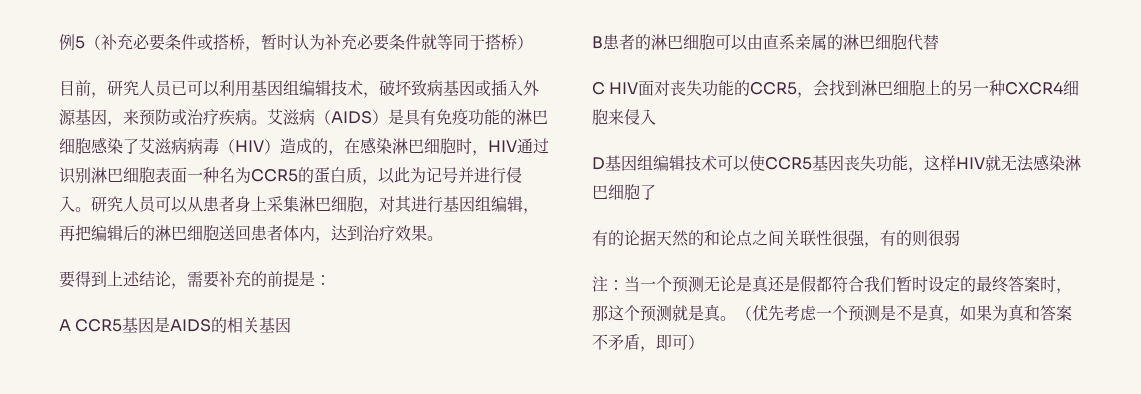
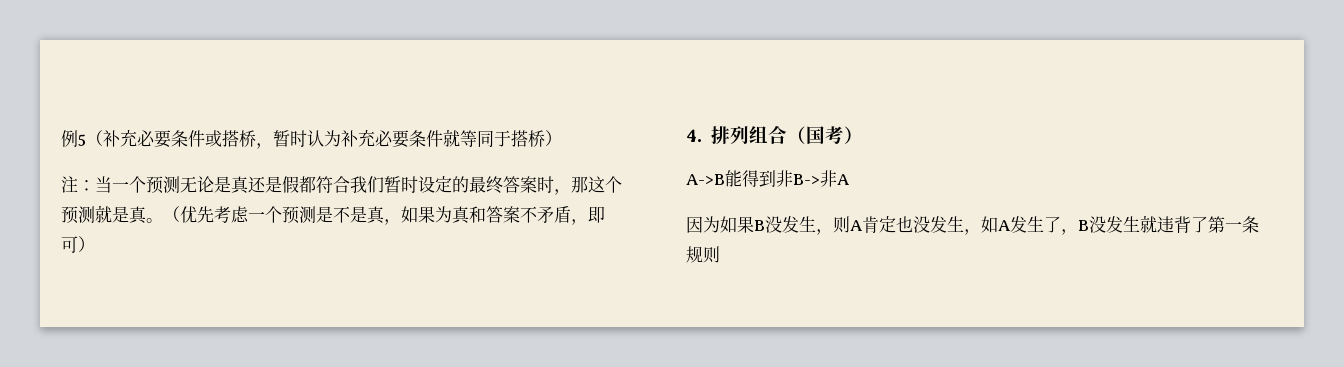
[59,79,539,98] [59,108,548,127] [59,137,549,156] [59,167,522,185] [59,196,539,214] [59,225,443,243] [59,270,331,289] [59,317,292,333] [592,34,939,51] [592,80,1080,98] [592,109,656,125] [592,154,1081,173] [592,184,656,200] [592,230,960,248] // 目前，研究人员已可以利用基因组编辑技术，破坏致病基因或插入外源基因，来预防或治疗疾病。艾滋病（AIDS）是具有免疫功能的淋巴细胞感染了艾滋病病毒（HIV）造成的，在感染淋巴细胞时，HIV通过识别淋巴细胞表面一种名为CCR5的蛋白质，以此为记号并进行侵入。研究人员可以从患者身上采集淋巴细胞，对其进行基因组编辑，再把编辑后的淋巴细胞送回患者体内，达到治疗效果。 // 要得到上述结论，需要补充的前提是： // A CCR5基因是AIDS的相关基因 // B患者的淋巴细胞可以由直系亲属的淋巴细胞代替 // C HIV面对丧失功能的CCR5，会找到淋巴细胞上的另一种CXCR4细胞来侵入 // D基因组编辑技术可以使CCR5基因丧失功能，这样HIV就无法感染淋巴细胞了 // 有的论据天然的和论点之间关联性很强，有的则很弱 -> (562, 138) none
(704, 342) none -> [686,126,864,145] [686,170,849,187] [686,215,1259,235] [686,246,720,263] // 4.排列组合（国考） // A->B能得到非B->非A // 因为如果B没发生，则A肯定也没发生，如A发生了，B没发生就违背了第一条规则

